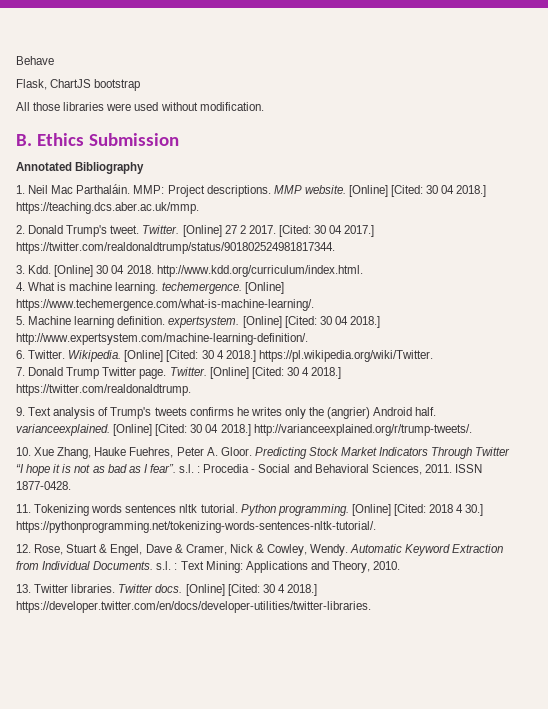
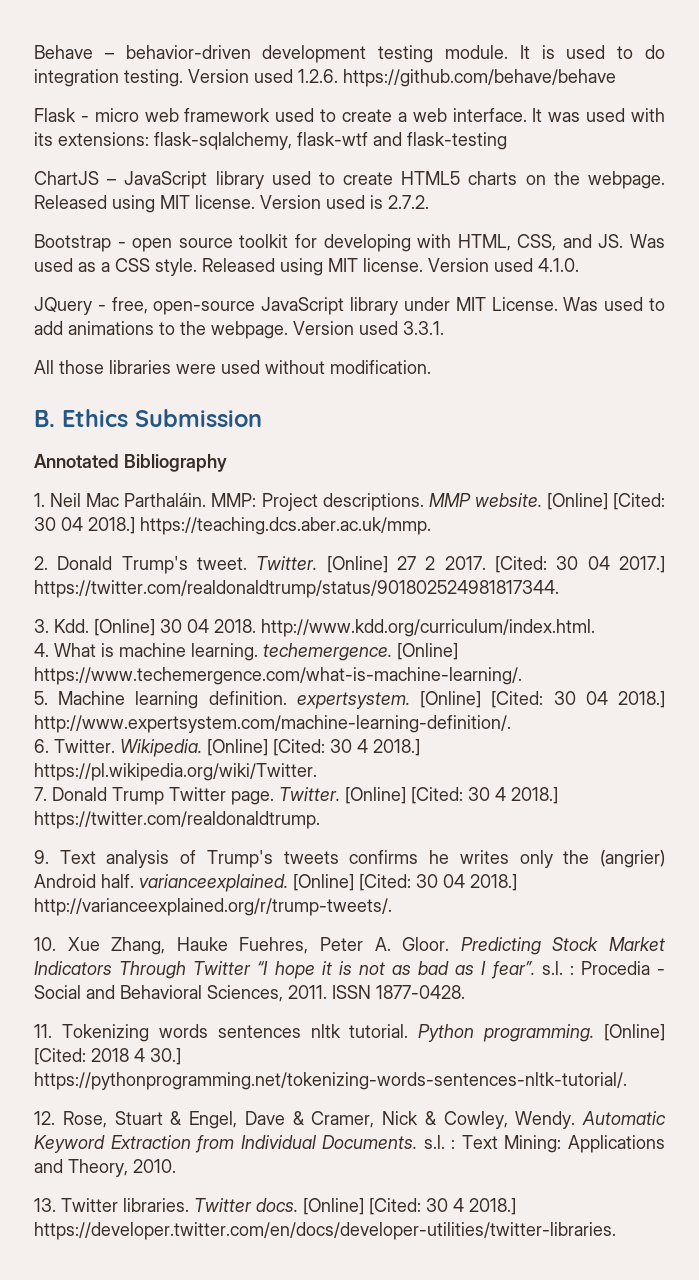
[16,79,141,91] // Flask, ChartJS bootstrap -> [104,45,665,63] [34,69,616,87] [34,108,665,122] [34,132,507,150] [34,171,665,189] [34,195,429,213] [34,234,666,252] [34,258,579,276] [34,297,666,315] [34,321,444,339] – behavior-driven development testing module. It is used to do integration testing. Version used 1.2.6. https://github.com/behave/behave // Flask - micro web framework used to create a web interface. It was used with its extensions: flask-sqlalchemy, flask-wtf and flask-testing // ChartJS – JavaScript library used to create HTML5 charts on the webpage. Released using MIT license. Version used is 2.7.2. // Bootstrap - open source toolkit for developing with HTML, CSS, and JS. Was used as a CSS style. Released using MIT license. Version used 4.1.0. // JQuery - free, open-source JavaScript library under MIT License. Was used to add animations to the webpage. Version used 3.3.1.

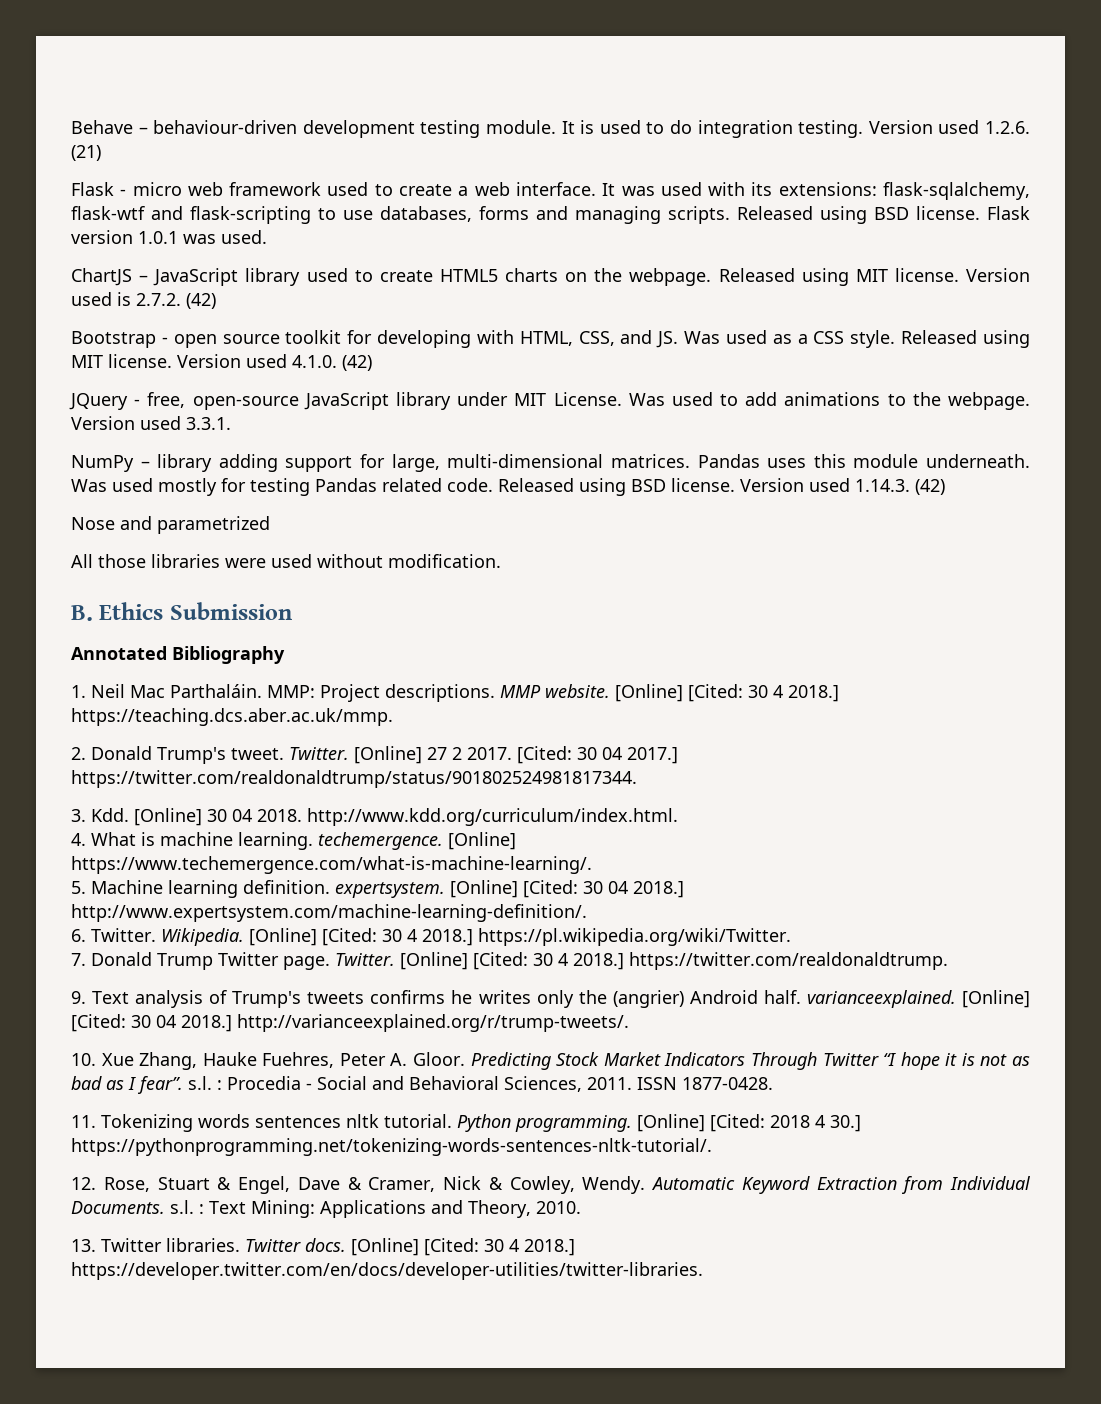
[125,45,251,59] behavior-driven -> [153,120,298,134] behaviour-driven
[343,69,616,87] https://github.com/behave/behave -> [71,145,101,161] (21)
[407,132,507,150] flask-testing -> [190,206,1030,224] [71,230,267,244] flask-scripting to use databases, forms and managing scripts. Released using BSD license. Flask version 1.0.1 was used.
(429, 202) none -> [186,293,216,309] (42)
(579, 265) none -> [342,355,372,371] (42)
(444, 328) none -> [71,454,1031,472] [71,478,945,496] [71,516,270,534] // NumPy – library adding support for large, multi-dimensional matrices. Pandas uses this module underneath. Was used mostly for testing Pandas related code. Released using BSD license. Version used 1.14.3. (42) // Nose and parametrized
[61,517,83,531] 04 -> [773,685,783,698] 4

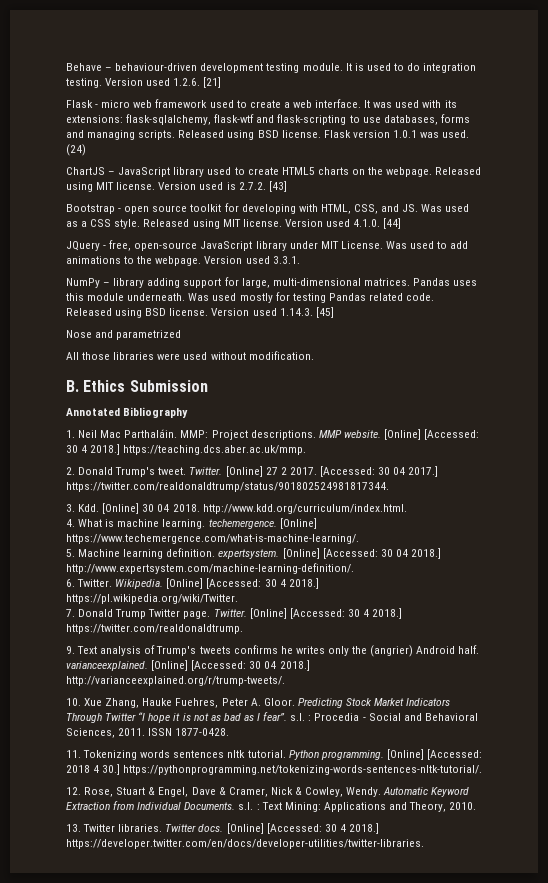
[71,145,101,161] (21) -> [203,77,222,88] [21]
(267, 237) none -> [66,144,86,156] (24)
[186,293,216,309] (42) -> [268,181,287,192] [43]
[342,355,372,371] (42) -> [383,218,402,229] [44]
[915,479,945,495] (42) -> [315,307,334,318] [45]
[688,684,743,702] [Cited: -> [424,429,480,440] [Accessed:
[517,746,572,764] [Cited: -> [319,466,375,477] [Accessed:
[523,880,578,898] [Cited: -> [322,548,378,559] [Accessed:
[322,928,377,946] [Cited: -> [206,578,262,589] [Accessed:
[473,952,528,970] [Cited: -> [289,608,345,619] [Accessed:
[71,1014,126,1032] [Cited: -> [191,660,247,671] [Accessed:
[710,1114,765,1132] [Cited: -> [426,749,482,760] [Accessed:
[424,1238,479,1256] [Cited: -> [266,823,322,834] [Accessed:

